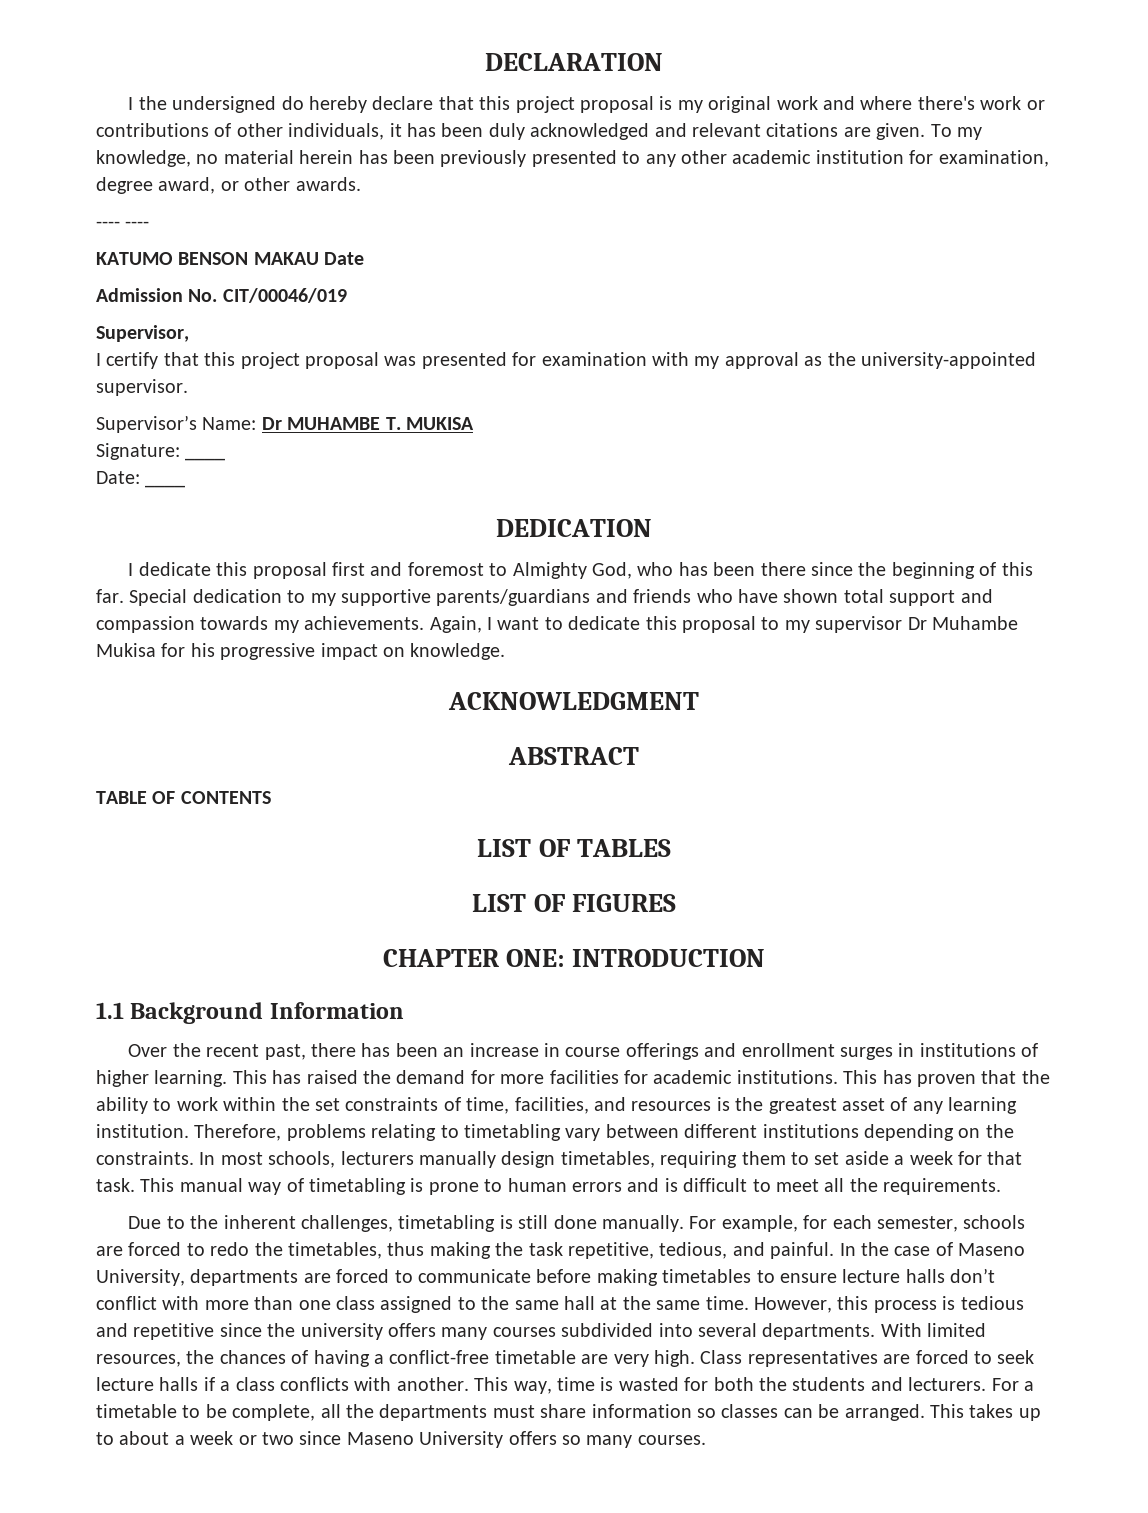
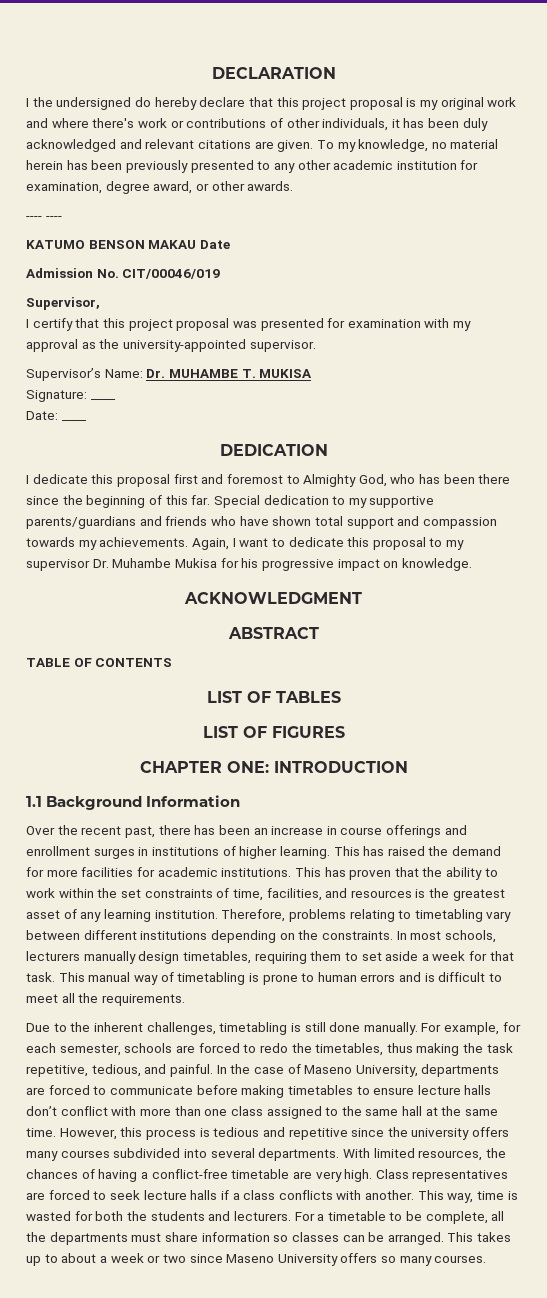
[261,417,282,430] Dr -> [146,369,166,378] Dr.
[907,617,927,630] Dr -> [92,559,109,568] Dr.

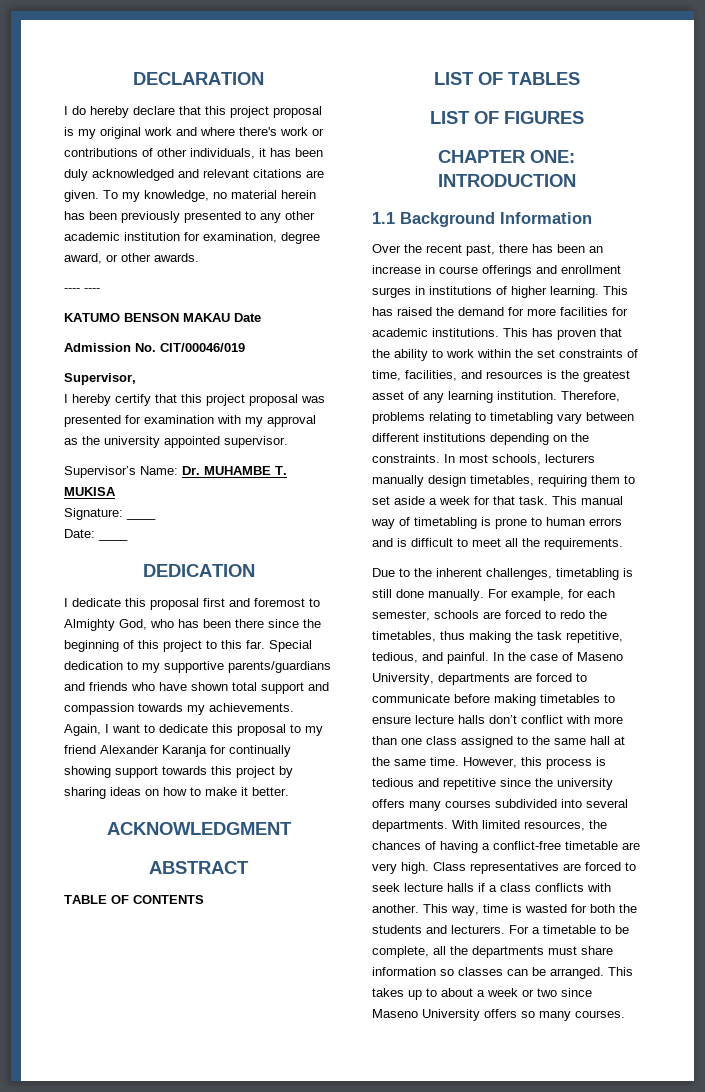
[32,97,132,110] the undersigned -> (68, 110) none
(29, 323) none -> [72,394,111,406] hereby
[122,339,246,352] university-appointed -> [104,436,220,448] university appointed
(188, 500) none -> [163,640,242,652] project to this
[26,558,472,571] supervisor Dr. Muhambe Mukisa for his progressive impact on knowledge. -> [64,745,291,757] [64,766,293,778] [64,787,289,799] friend Alexander Karanja for continually showing support towards this project by sharing ideas on how to make it better.

